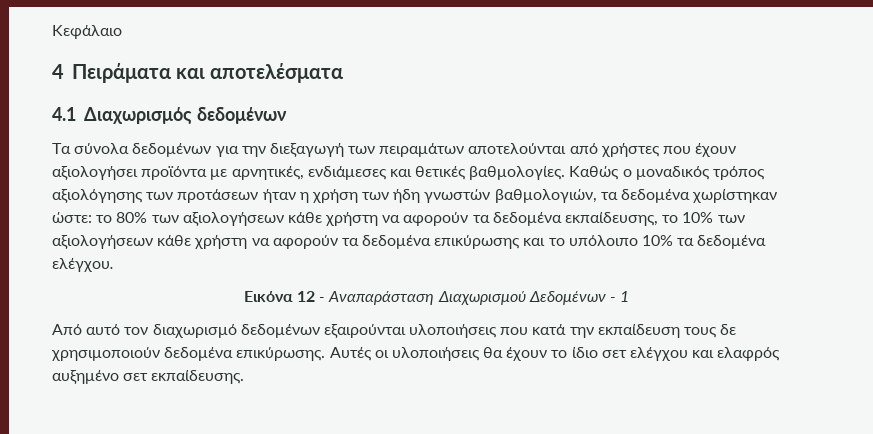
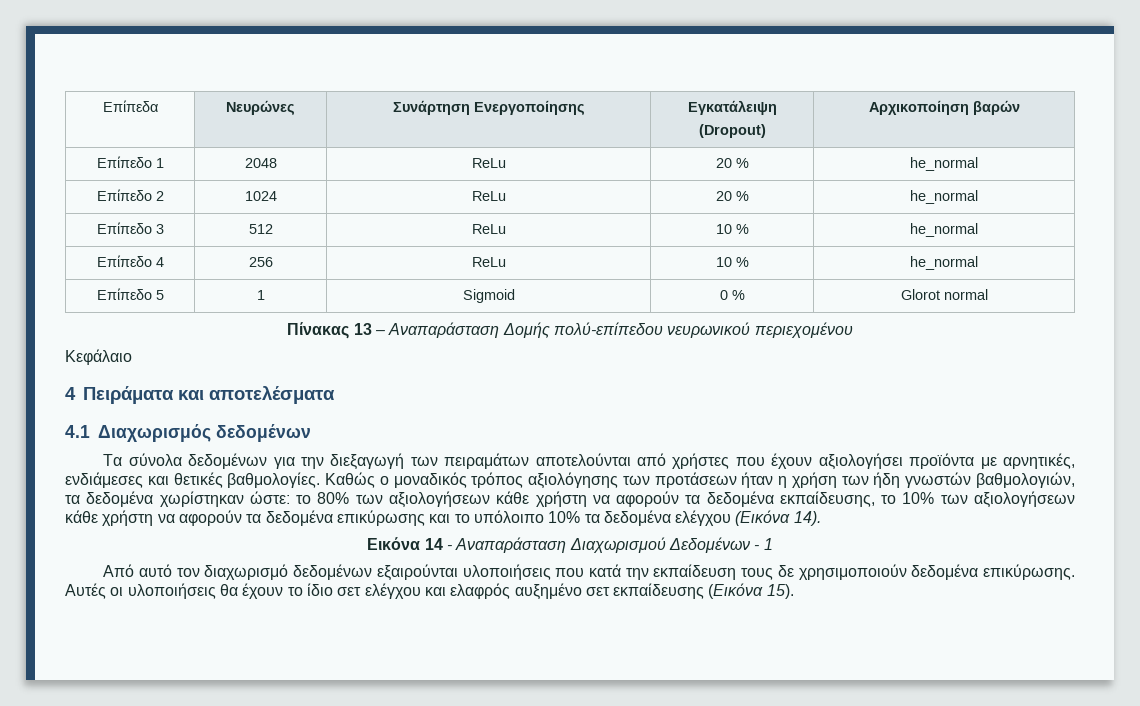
(52, 32) none -> [102,100,158,112] [226,100,295,115] [392,100,585,115] [687,100,777,115] [698,124,766,138] [868,100,1020,115] [96,156,164,168] [244,158,277,168] [471,158,506,168] [715,158,749,168] [910,157,978,171] [96,189,164,201] [244,191,277,201] [471,191,506,201] [715,191,749,201] [910,190,978,204] [96,222,164,234] [248,224,273,234] [471,224,506,234] [715,224,749,234] [910,223,978,237] [96,255,164,267] [248,257,273,267] [471,257,506,267] [715,257,749,267] [910,256,978,270] [96,288,164,300] [256,290,265,300] [462,289,515,303] [719,290,745,300] [900,289,988,300] [287,322,853,339] Επίπεδα | Νευρώνες | Συνάρτηση Ενεργοποίησης | Εγκατάλειψη // (Dropout) | Αρχικοποίηση βαρών // Επίπεδο 1 | 2048 | ReLu | 20 % | he_normal // Επίπεδο 2 | 1024 | ReLu | 20 % | he_normal // Επίπεδο 3 | 512 | ReLu | 10 % | he_normal // Επίπεδο 4 | 256 | ReLu | 10 % | he_normal // Επίπεδο 5 | 1 | Sigmoid | 0 % | Glorot normal // Πίνακας 13 – Αναπαράσταση Δομής πολύ-επίπεδου νευρωνικού περιεχομένου //
[52,258,114,272] ελέγχου. -> [675,510,821,526] ελέγχου (Εικόνα 14).
[297,291,316,302] 12 -> [424,538,443,550] 14
[151,370,245,384] εκπαίδευσης. -> [613,583,794,599] εκπαίδευσης (Εικόνα 15).

